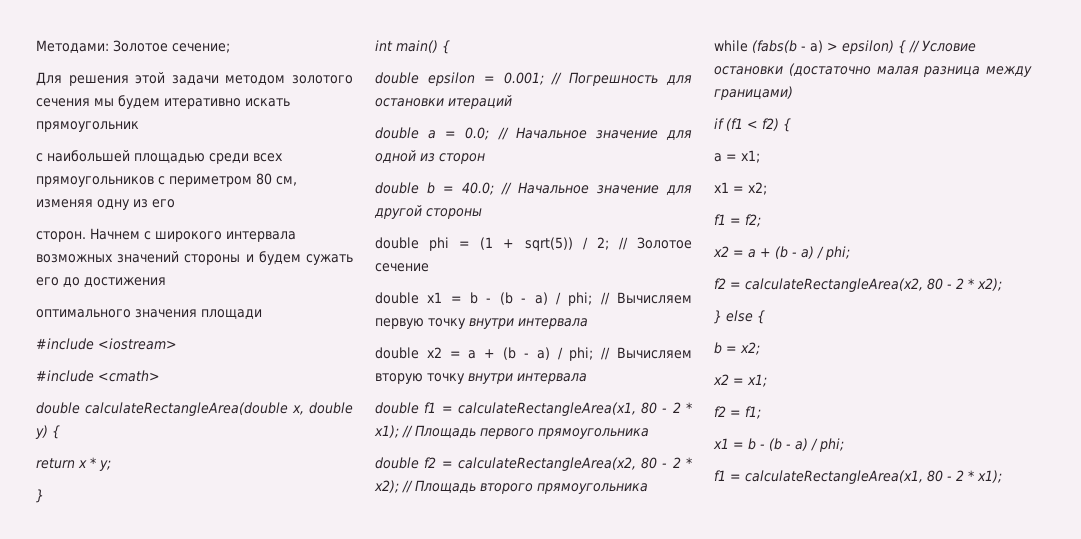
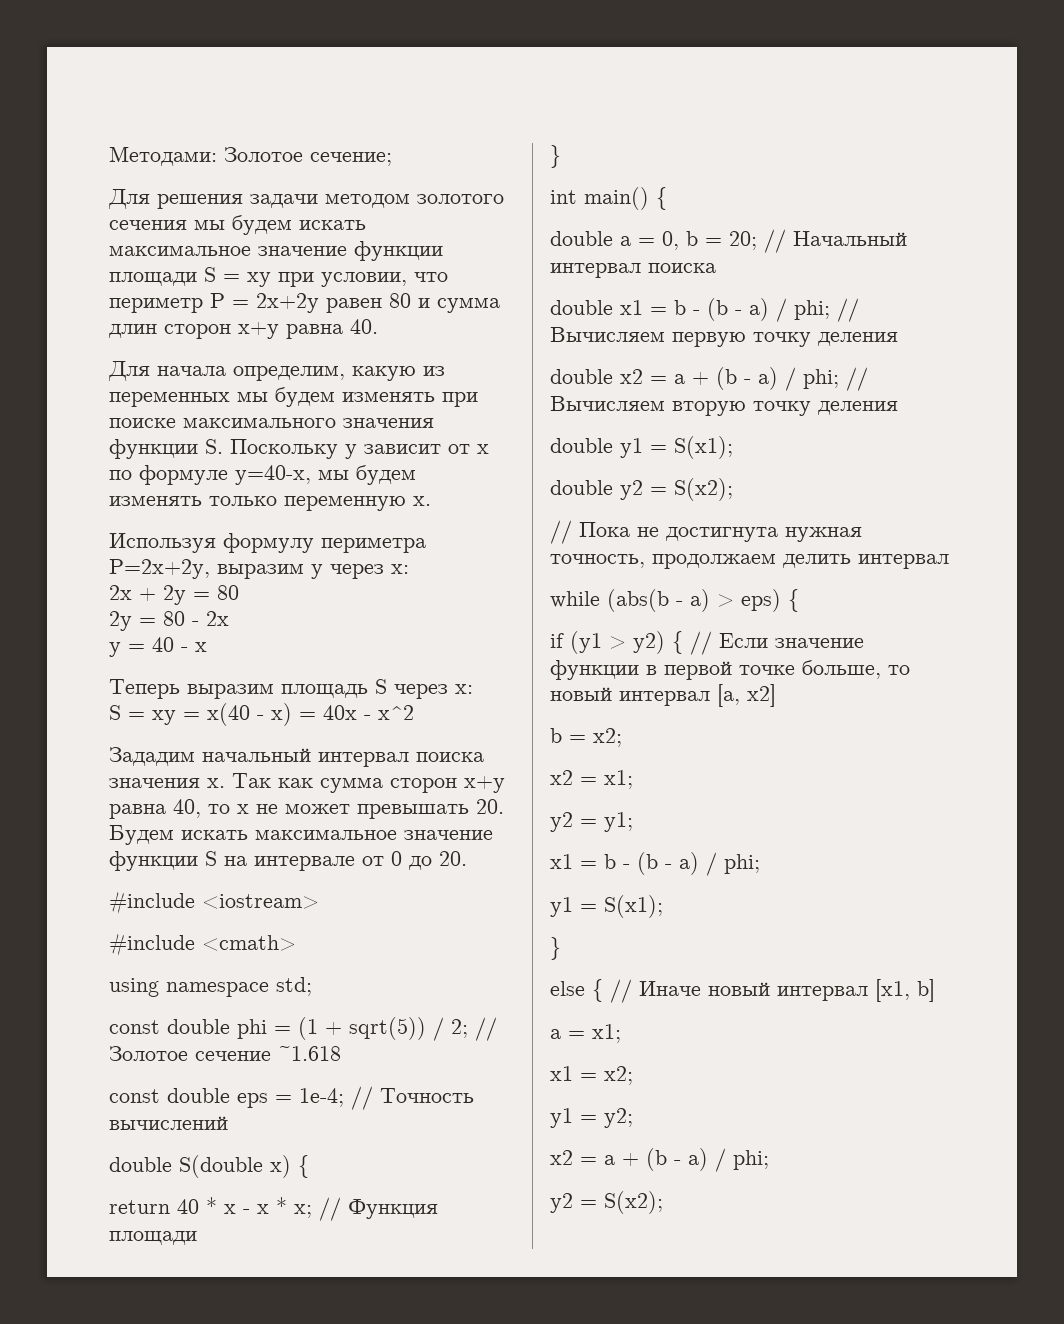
[135,72,166,84] этой -> (243, 201) none
[164,98,290,109] [36,121,139,132] [36,150,283,164] [36,173,297,187] [36,199,175,210] [36,228,296,242] [36,251,353,265] [36,277,166,287] [36,309,262,319] [36,338,177,350] [36,370,160,382] [36,402,353,416] [35,425,60,439] [36,457,111,471] [36,489,44,503] [375,40,450,54] [375,72,692,86] [375,95,512,109] [375,127,692,140] [375,150,485,164] [375,182,692,195] [374,205,482,219] итеративно искать прямоугольник // с наибольшей площадью среди всех прямоугольников с периметром 80 см, изменяя одну из его // сторон. Начнем с широкого интервала возможных значений стороны и будем сужать его до достижения // оптимального значения площади // #include <iostream> // #include <cmath> // double calculateRectangleArea(double x, double y) { // return x * y; // } // int main() { // double epsilon = 0.001; // Погрешность для остановки итераций // double a = 0.0; // Начальное значение для одной из сторон // double b = 40.0; // Начальное значение для другой стороны // -> [299,220,366,230] [109,241,443,261] [109,267,448,287] [109,293,500,313] [109,319,378,339] [108,361,445,381] [109,387,478,407] [109,418,434,428] [109,439,489,459] [109,465,416,485] [109,496,431,511] [109,533,426,553] [109,559,409,579] [109,585,239,605] [109,611,229,631] [109,637,207,657] [109,679,473,699] [109,703,414,726] [109,747,484,767] [109,773,505,793] [109,799,504,819] [109,825,493,845] [109,851,467,871] [109,891,319,914] [109,933,296,956] [109,977,312,997] [109,1020,160,1034] искать максимальное значение функции площади S = xy при условии, что периметр P = 2x+2y равен 80 и сумма длин сторон x+y равна 40. // Для начала определим, какую из переменных мы будем изменять при поиске максимального значения функции S. Поскольку y зависит от x по формуле y=40-x, мы будем изменять только переменную x. // Используя формулу периметра P=2x+2y, выразим y через x: // 2x + 2y = 80 // 2y = 80 - 2x // y = 40 - x // Теперь выразим площадь S через x: // S = xy = x(40 - x) = 40x - x^2 // Зададим начальный интервал поиска значения x. Так как сумма сторон x+y равна 40, то x не может превышать 20. Будем искать максимальное значение функции S на интервале от 0 до 20. // #include <iostream> // #include <cmath> // using namespace std; // const
(429, 267) none -> [278,1046,341,1061] [109,1086,474,1110] [109,1116,228,1130] [109,1155,309,1178] [109,1197,438,1221] [109,1231,197,1245] [550,145,561,168] [550,187,667,210] [550,229,907,253] [550,263,716,278] ~1.618 // const double eps = 1e-4; // Точность вычислений // double S(double x) { // return 40 * x - x * x; // Функция площади // } // int main() { // double a = 0, b = 20; // Начальный интервал поиска
[469,318,588,329] внутри интервала -> [818,332,898,346] деления
[468,373,587,384] [375,402,692,416] [374,425,649,439] [375,457,692,471] [374,480,648,494] внутри интервала // double f1 = calculateRectangleArea(x1, 80 - 2 * x1); // Площадь первого прямоугольника // double f2 = calculateRectangleArea(x2, 80 - 2 * x2); // Площадь второго прямоугольника -> [818,401,898,415] [550,436,733,459] [550,478,733,501] [550,520,862,544] [550,554,949,569] деления // double y1 = S(x1); // double y2 = S(x2); // // Пока не достигнута нужная точность, продолжаем делить интервал
[752,40,797,53] (fabs(b -> [607,589,669,612] (abs(b
[842,40,976,54] [714,63,1032,77] [714,86,793,100] [714,118,791,132] epsilon) { // Условие остановки (достаточно малая разница между границами) // if (f1 < f2) { -> [741,589,799,612] [550,631,864,655] [550,660,910,680] [550,684,776,707] [550,728,622,747] [550,770,633,789] [550,812,633,832] [550,852,760,876] [550,895,663,918] [550,937,561,960] [550,979,935,1003] eps) { // if (y1 > y2) { // Если значение функции в первой точке больше, то новый интервал [a, x2] // b = x2; // x2 = x1; // y2 = y1; // x1 = b - (b - a) / phi; // y1 = S(x1); // } // else { // Иначе новый интервал [x1, b]
[714,214,761,227] [713,246,850,260] [714,278,1002,292] [714,310,765,324] [714,342,760,355] [713,374,767,387] [714,406,761,419] [713,438,844,452] [714,470,1002,484] f1 = f2; // x2 = a + (b - a) / phi; // f2 = calculateRectangleArea(x2, 80 - 2 * x2); // } else { // b = x2; // x2 = x1; // f2 = f1; // x1 = b - (b - a) / phi; // f1 = calculateRectangleArea(x1, 80 - 2 * x1); -> [550,1108,633,1128] [550,1148,769,1172] [550,1191,663,1214] y1 = y2; // x2 = a + (b - a) / phi; // y2 = S(x2);

